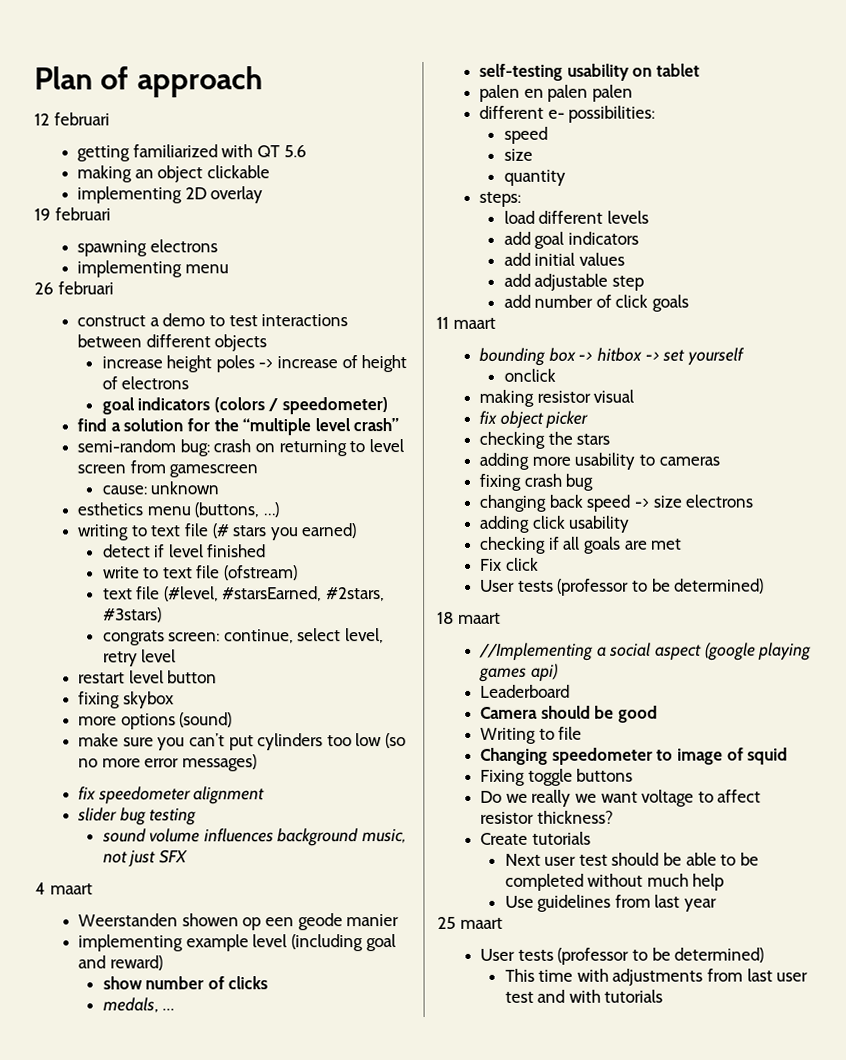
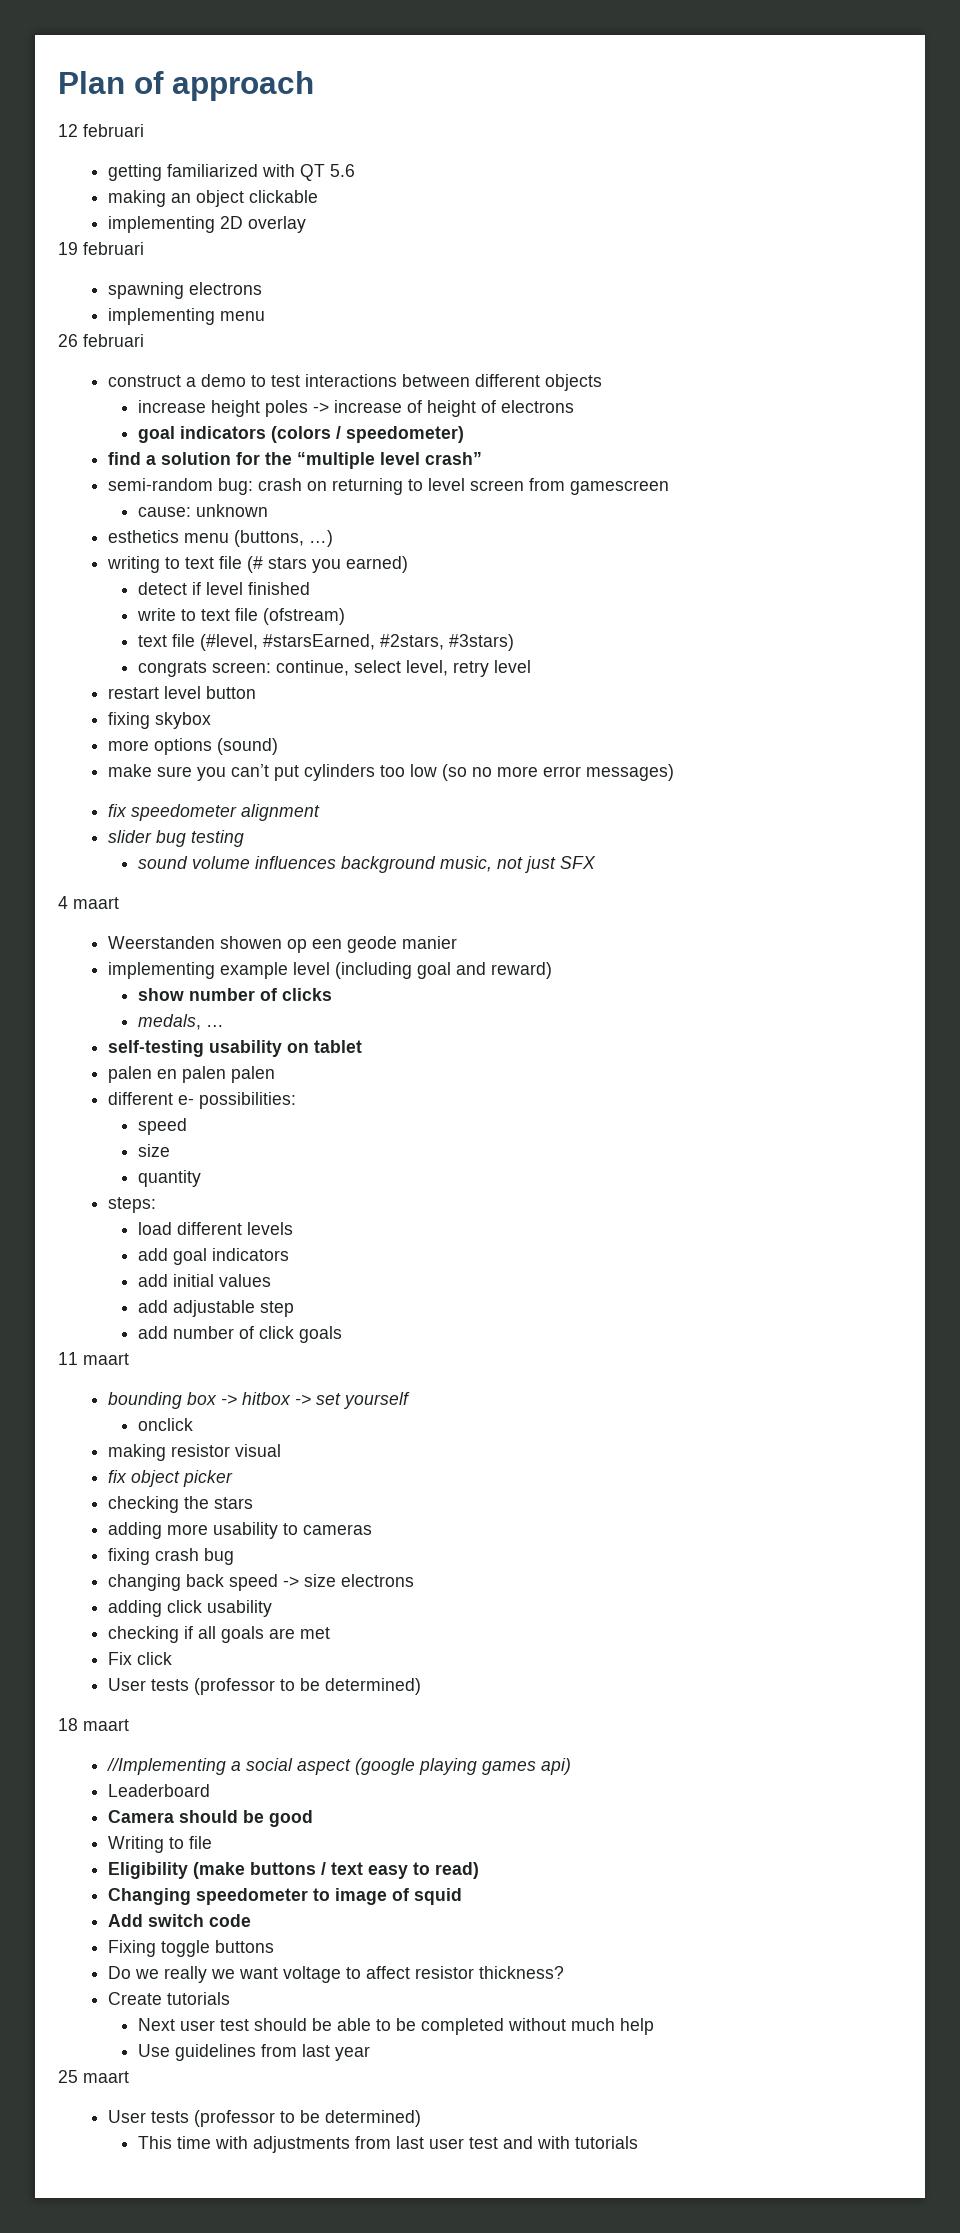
(583, 733) none -> [107,1862,479,1879] // Eligibility (make buttons / text easy to read)
(789, 756) none -> [107,1914,251,1927] // Add switch code

